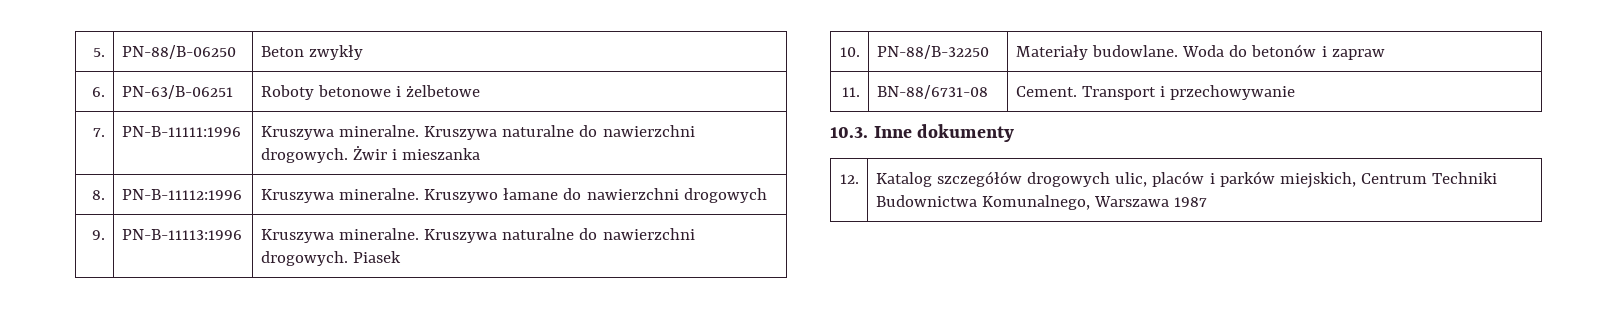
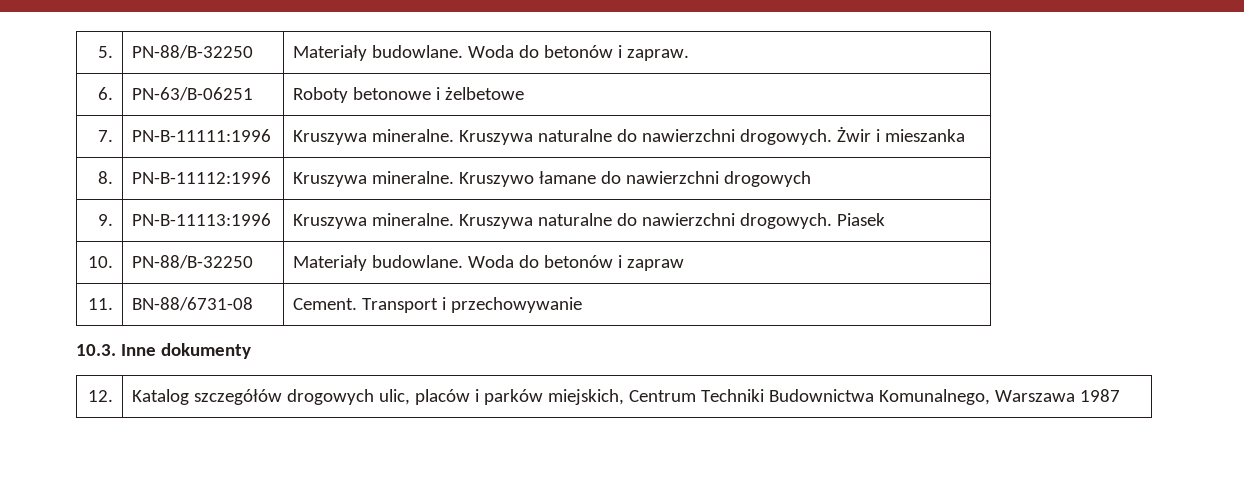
[121,45,236,59] [260,45,363,60] PN-88/B-06250 | Beton zwykły -> [132,45,254,59] [293,45,690,61] PN-88/B-32250 | Materiały budowlane. Woda do betonów i zapraw.

